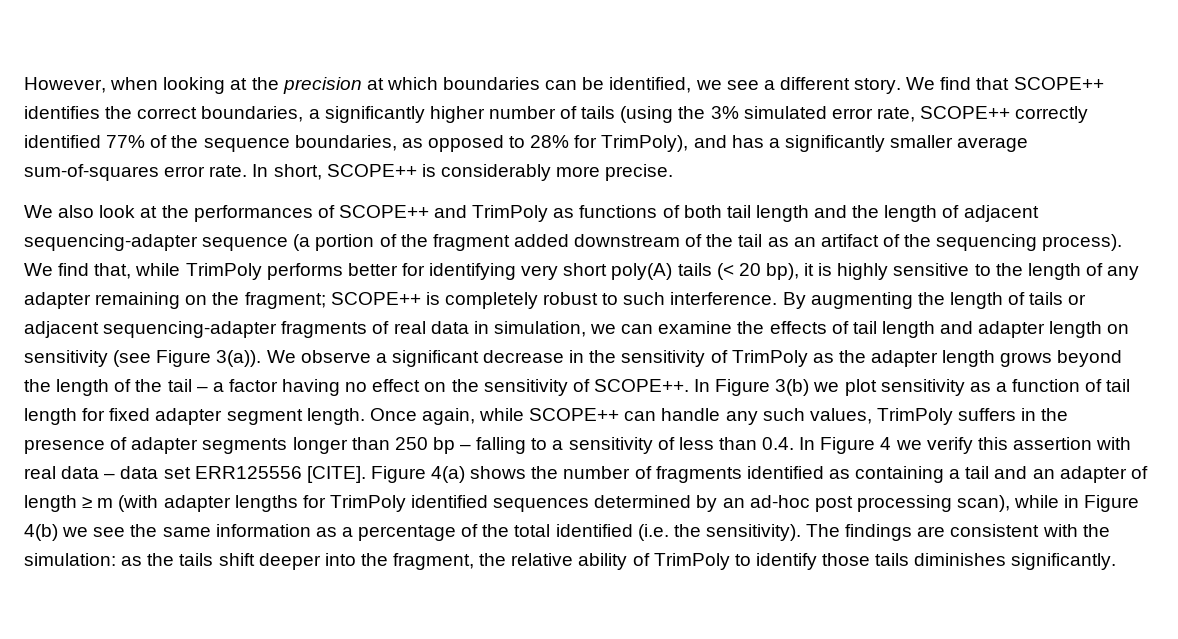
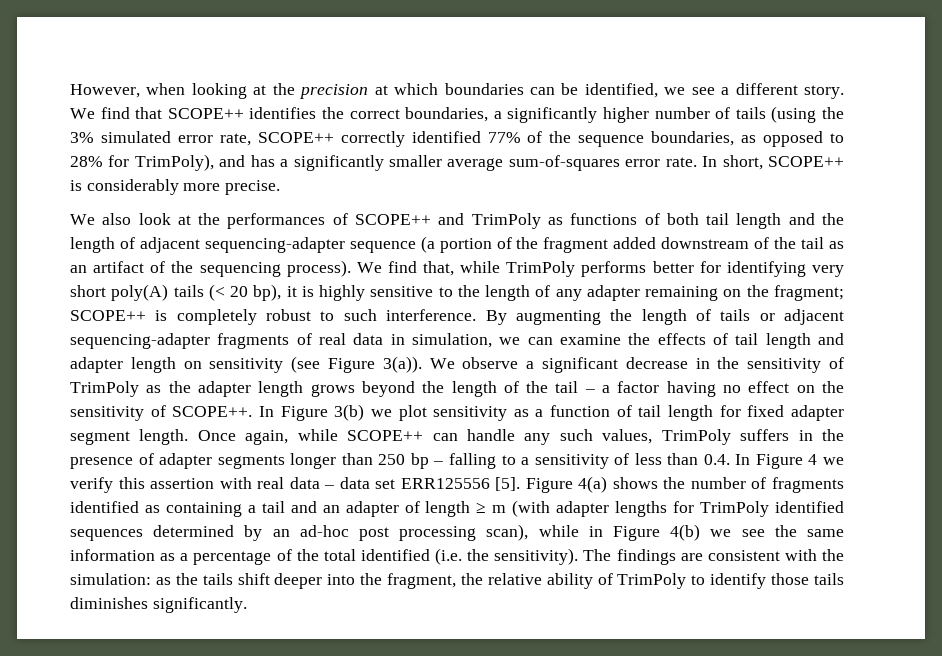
[306,466,366,483] [CITE]. -> [495,477,521,491] [5].

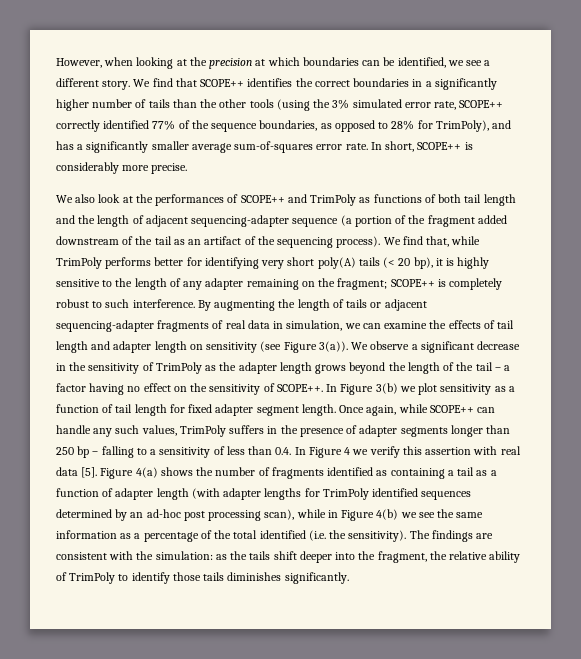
[405,107,489,122] boundaries, -> [353,78,423,87] boundaries in
(766, 113) none -> [172,99,274,108] than the other tools
[324,477,490,489] – data set ERR125556 -> (78, 471) none
[290,501,507,517] and an adapter of length ≥ m -> [476,470,497,476] [56,488,189,500] as a function of adapter length

